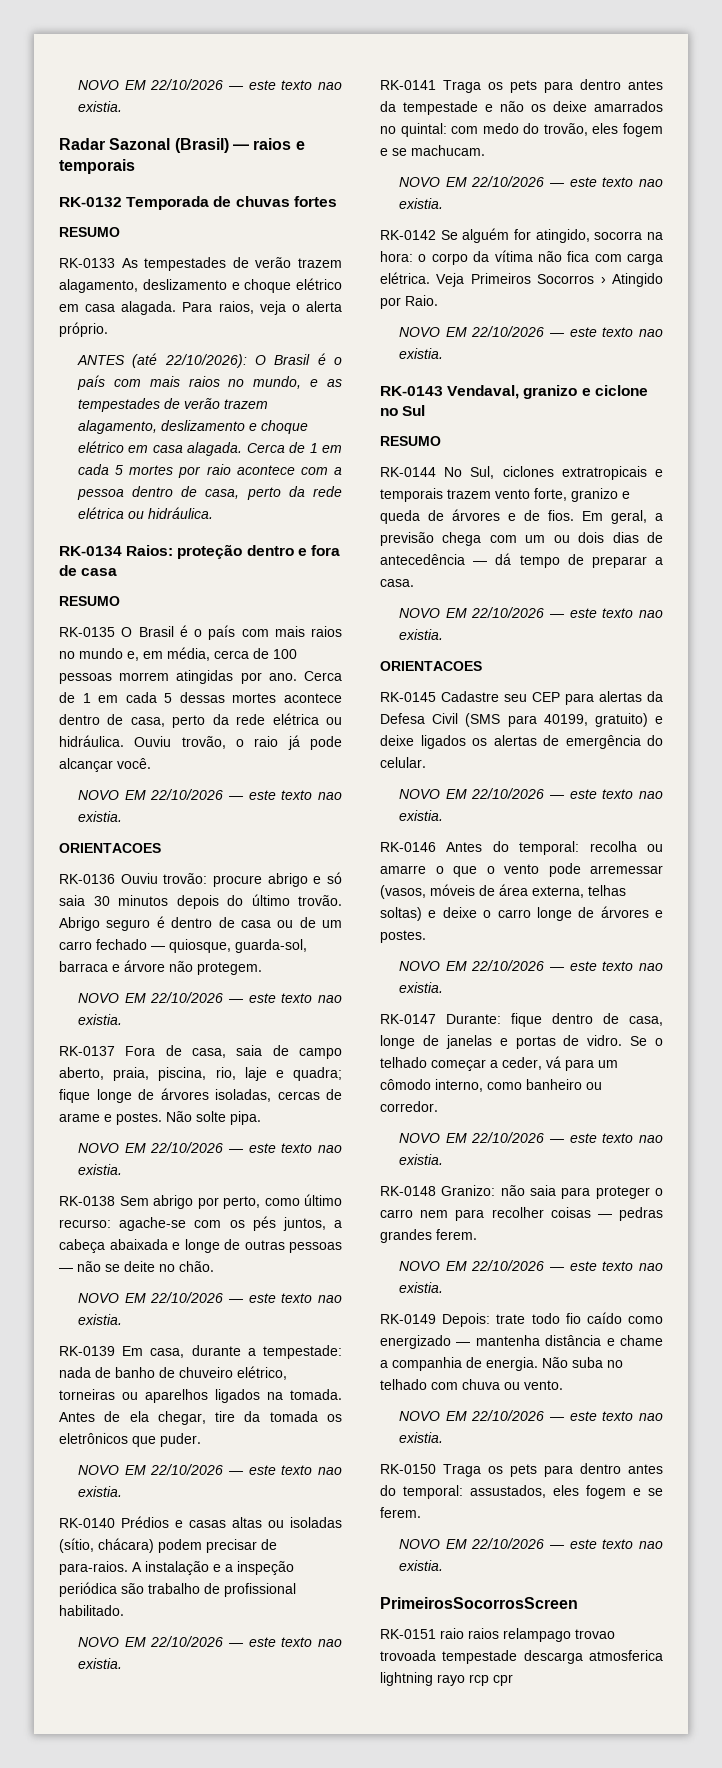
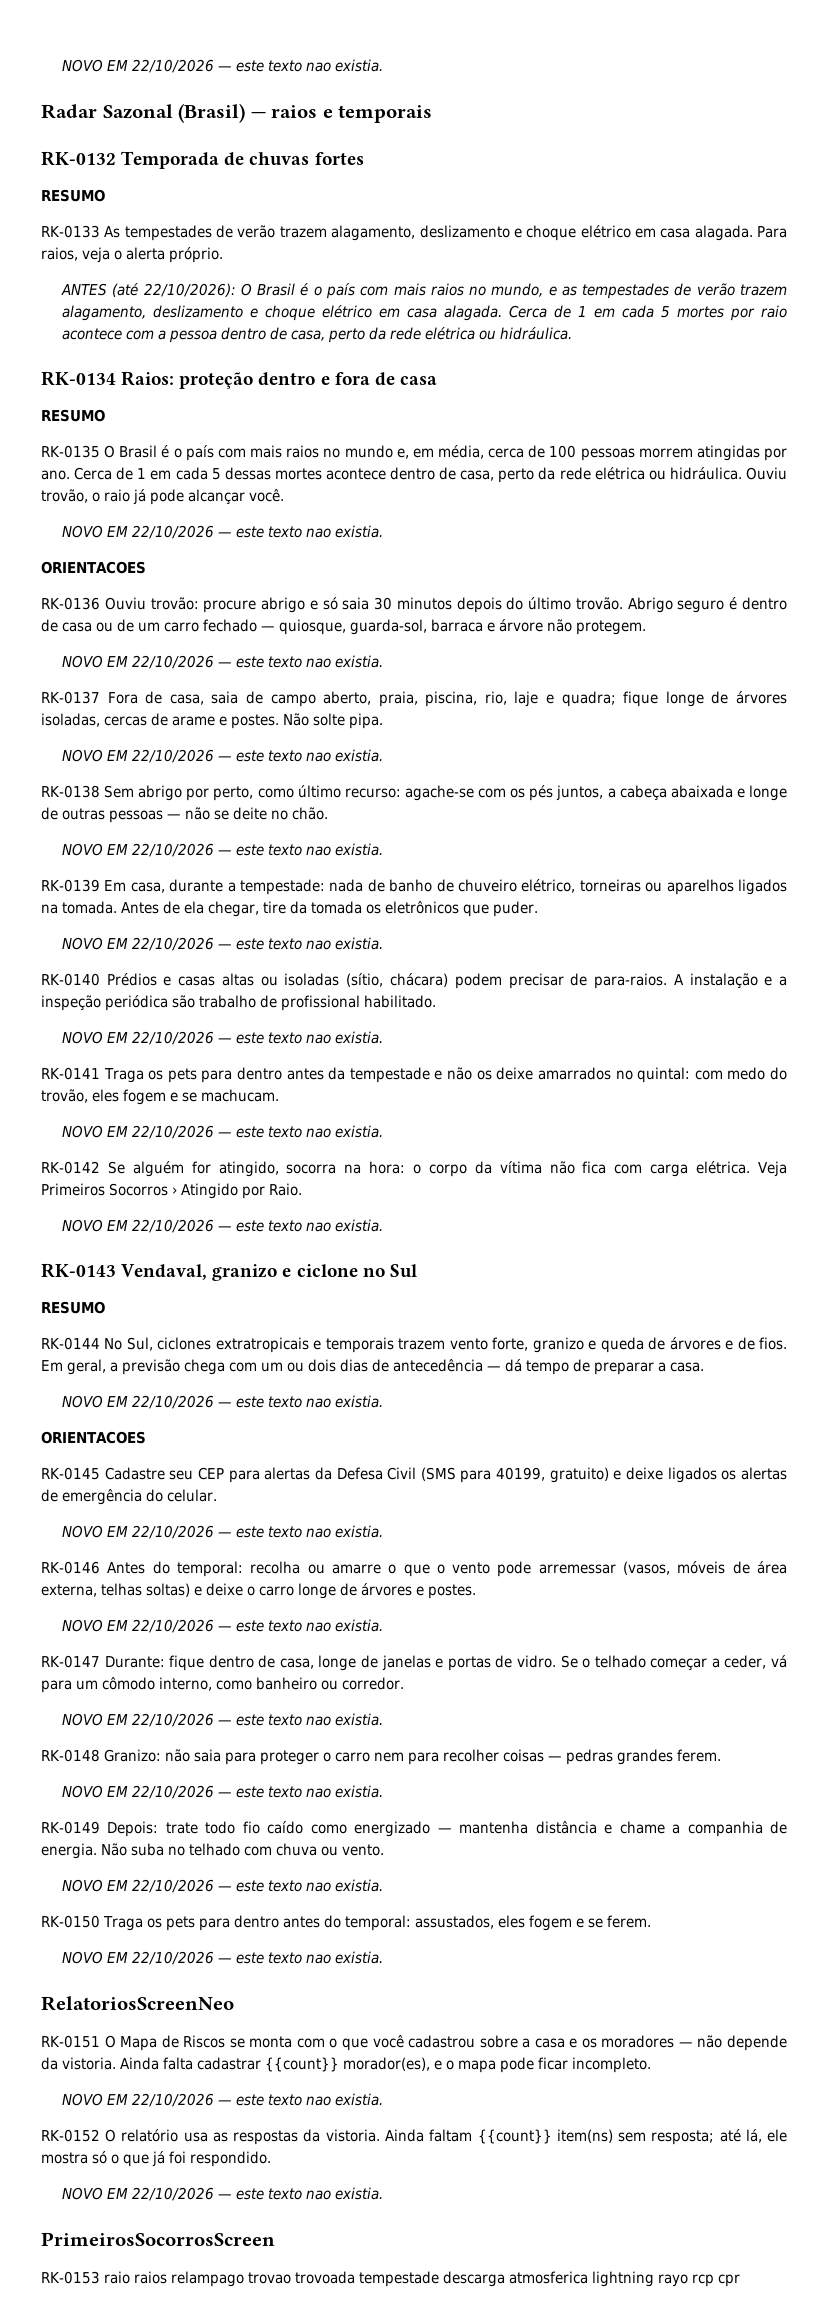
(443, 1565) none -> [41,1996,234,2011] [41,2035,787,2051] [41,2057,651,2073] [62,2093,384,2107] [41,2129,787,2145] [41,2151,271,2167] [62,2187,384,2201] // RelatoriosScreenNeo // RK-0151 O Mapa de Riscos se monta com o que você cadastrou sobre a casa e os moradores — não depende da vistoria. Ainda falta cadastrar {{count}} morador(es), e o mapa pode ficar incompleto. // NOVO EM 22/10/2026 — este texto nao existia. // RK-0152 O relatório usa as respostas da vistoria. Ainda faltam {{count}} item(ns) sem resposta; até lá, ele mostra só o que já foi respondido. // NOVO EM 22/10/2026 — este texto nao existia.
[380,1629,436,1639] RK-0151 -> [41,2271,100,2284] RK-0153

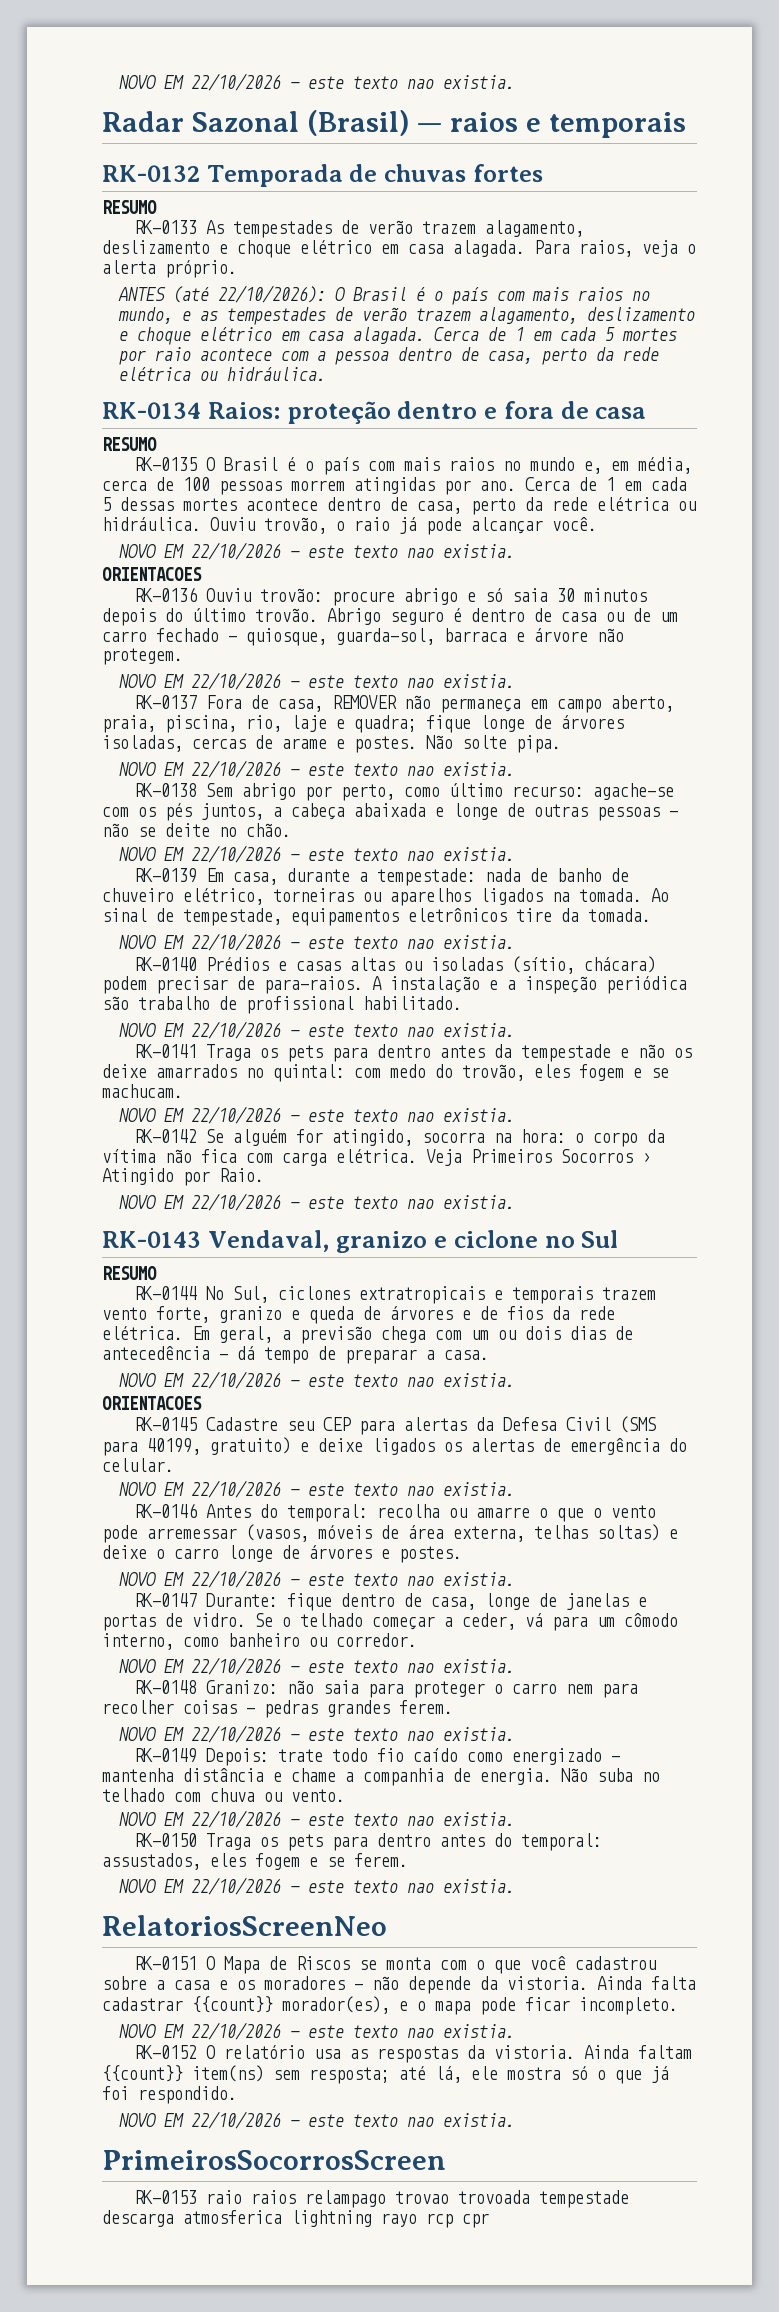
[211,691,263,704] saia de -> [331,695,548,713] REMOVER não permaneça em
[121,901,538,917] Antes de ela chegar, tire da tomada os eletrônicos que puder. -> [651,888,669,902] [102,908,651,926] Ao sinal de tempestade, equipamentos eletrônicos tire da tomada.
[759,1337,788,1350] fios. -> [507,1306,615,1320] [102,1326,183,1340] fios da rede elétrica.

